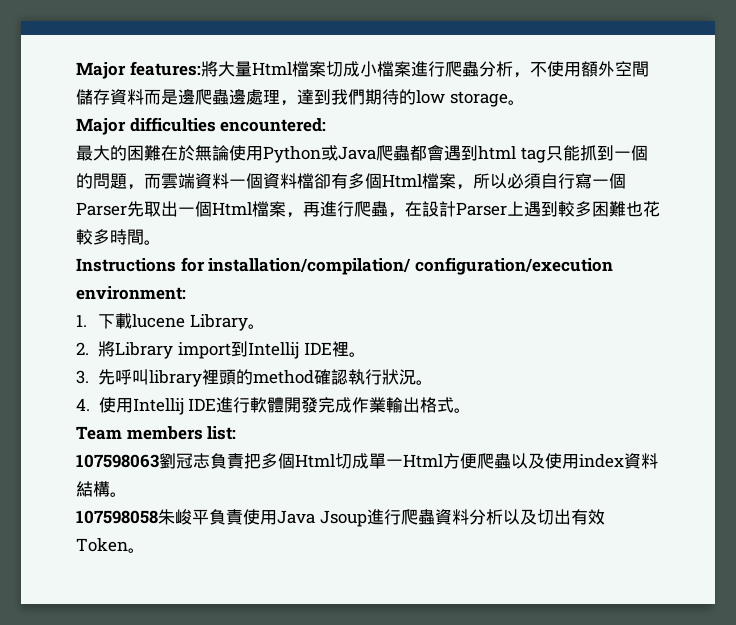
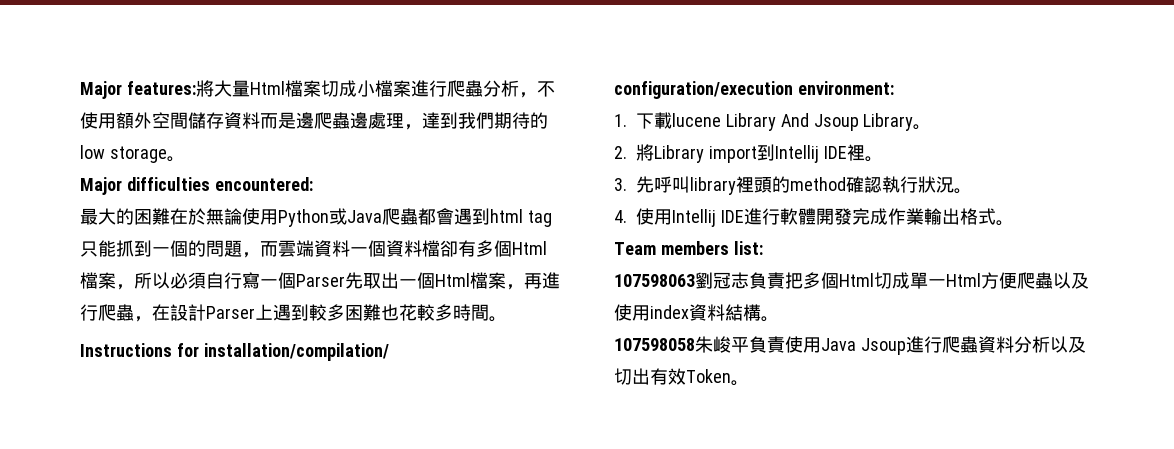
(248, 322) none -> [780,113,914,131] And Jsoup Library

